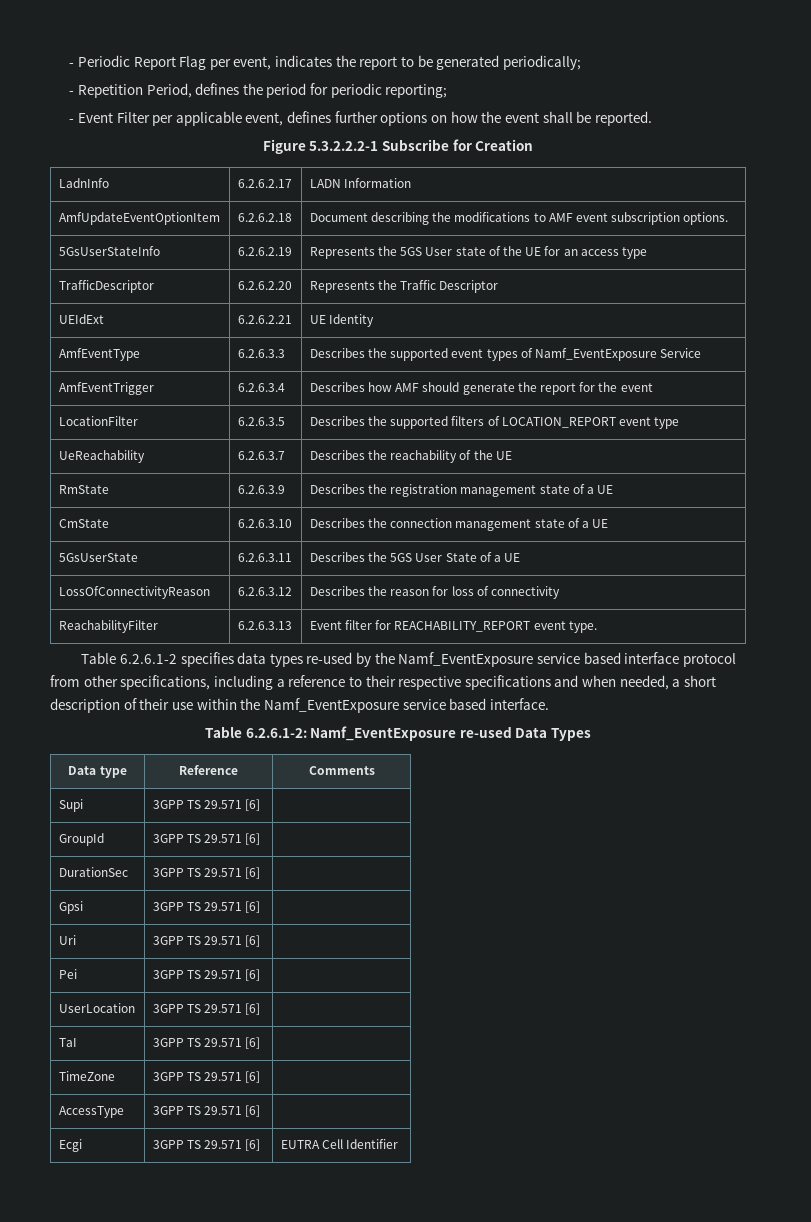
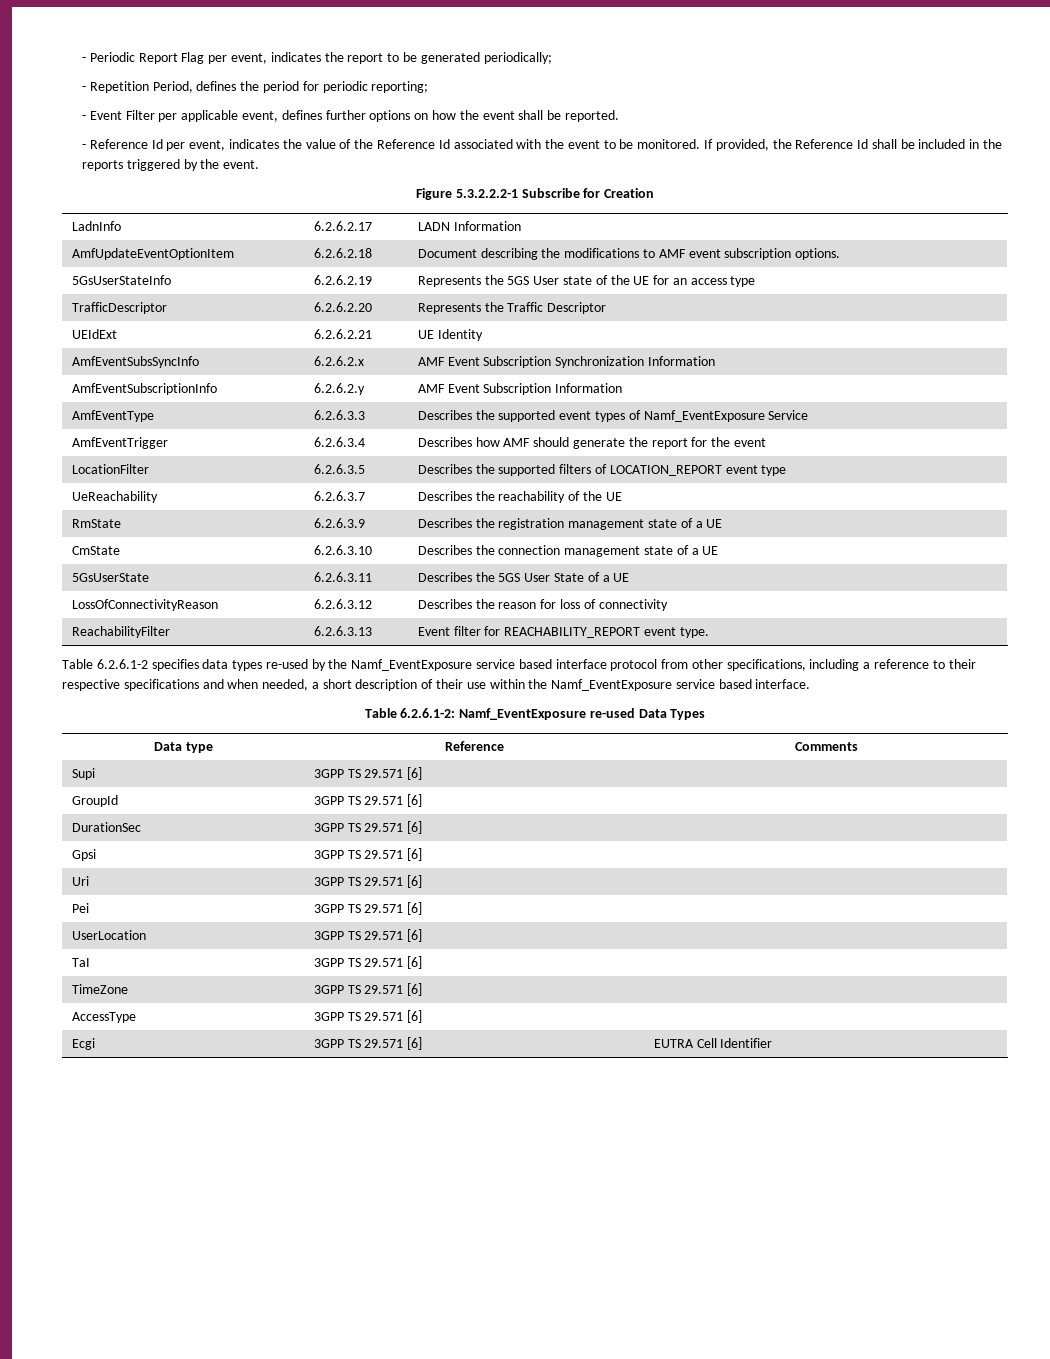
(652, 118) none -> [82,139,1002,151] [82,159,260,171] // - Reference Id per event, indicates the value of the Reference Id associated with the event to be monitored. If provided, the Reference Id shall be included in the reports triggered by the event.
(374, 320) none -> [71,356,199,368] [313,356,364,366] [417,356,715,368] [71,383,217,395] [313,383,365,395] [417,383,623,395] // AmfEventSubsSyncInfo | 6.2.6.2.x | AMF Event Subscription Synchronization Information // AmfEventSubscriptionInfo | 6.2.6.2.y | AMF Event Subscription Information

